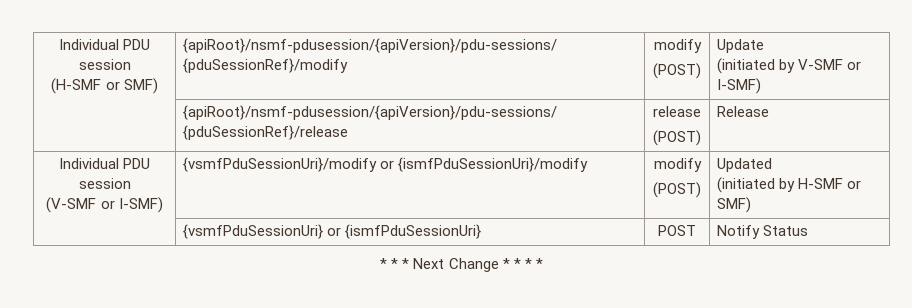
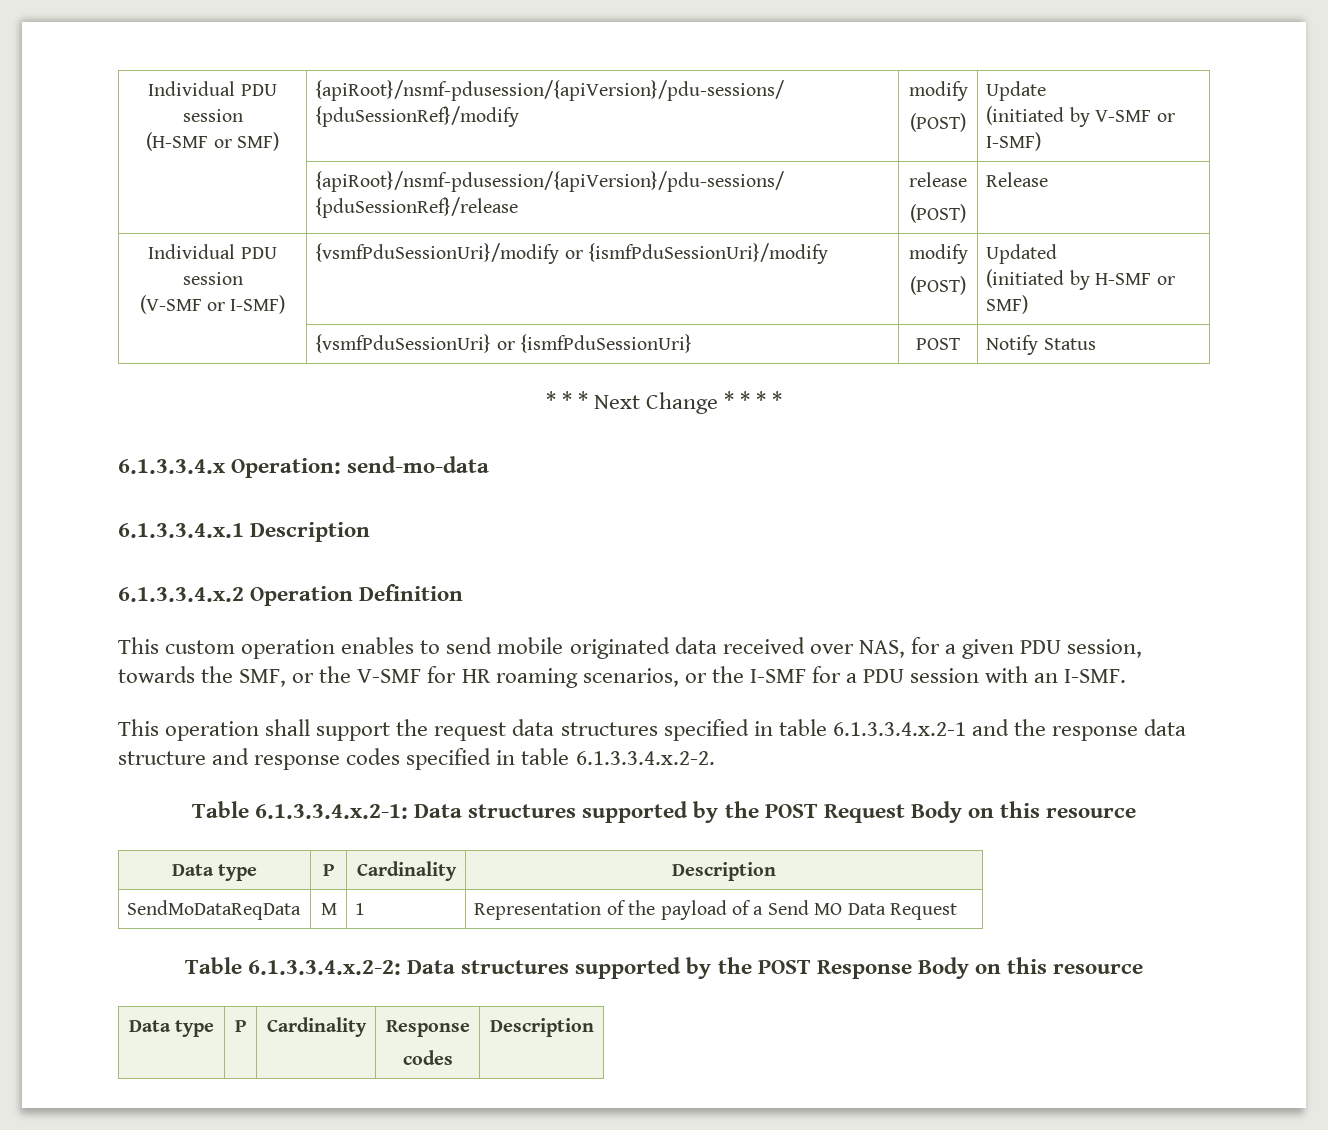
(543, 263) none -> [118,456,490,478] [118,522,371,542] [118,584,464,606] [118,637,1143,659] [118,666,1127,688] [118,719,1187,741] [118,748,715,770] [192,801,1136,823] [171,864,258,881] [322,864,335,876] [356,861,457,881] [672,862,776,881] [127,900,302,920] [320,903,337,915] [355,903,366,915] [474,900,958,920] [185,957,1143,979] [128,1020,215,1037] [234,1020,247,1032] [266,1017,367,1037] [385,1020,470,1037] [402,1050,453,1065] [489,1018,594,1037] // 6.1.3.3.4.x Operation: send-mo-data // 6.1.3.3.4.x.1 Description // 6.1.3.3.4.x.2 Operation Definition // This custom operation enables to send mobile originated data received over NAS, for a given PDU session, towards the SMF, or the V-SMF for HR roaming scenarios, or the I-SMF for a PDU session with an I-SMF. // This operation shall support the request data structures specified in table 6.1.3.3.4.x.2-1 and the response data structure and response codes specified in table 6.1.3.3.4.x.2-2. // Table 6.1.3.3.4.x.2-1: Data structures supported by the POST Request Body on this resource // Data type | P | Cardinality | Description // SendMoDataReqData | M | 1 | Representation of the payload of a Send MO Data Request // Table 6.1.3.3.4.x.2-2: Data structures supported by the POST Response Body on this resource // Data type | P | Cardinality | Response // codes | Description

